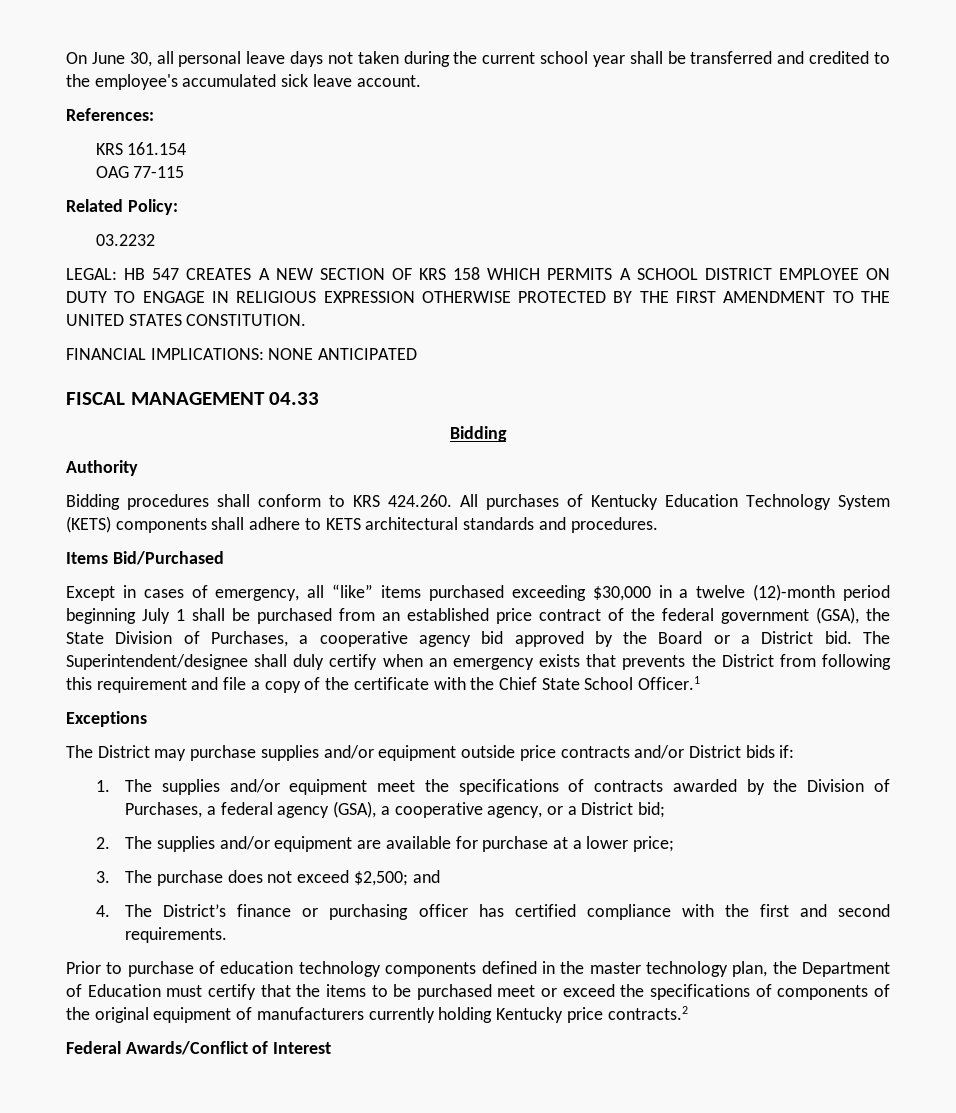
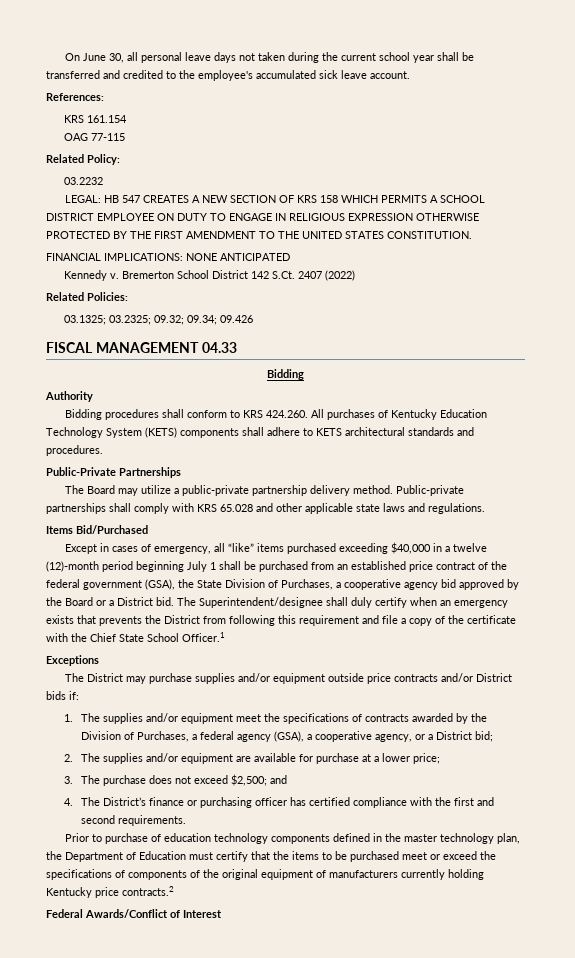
(418, 354) none -> [63,270,355,281] [46,292,128,301] [63,315,253,325] // Kennedy v. Bremerton School District 142 S.Ct. 2407 (2022) // Related Policies: // 03.1325; 03.2325; 09.32; 09.34; 09.426
(658, 525) none -> [46,467,181,478] [65,485,465,496] [46,503,485,514] // Public-Private Partnerships // The Board may utilize a public-private partnership delivery method. Public-private partnerships shall comply with KRS 65.028 and other applicable state laws and regulations.
[592,586,651,601] $30,000 -> [391,542,432,554] $40,000

